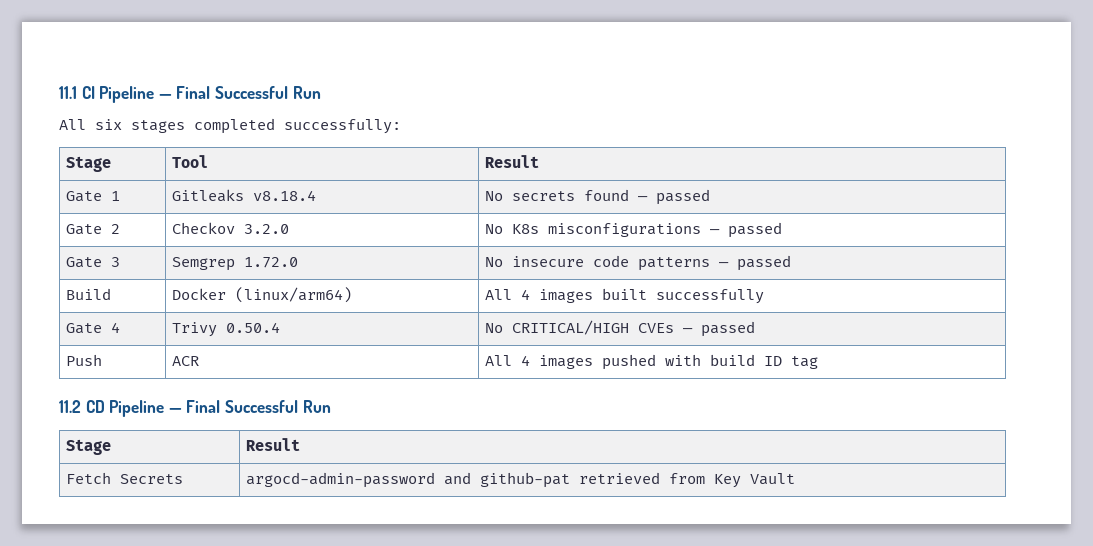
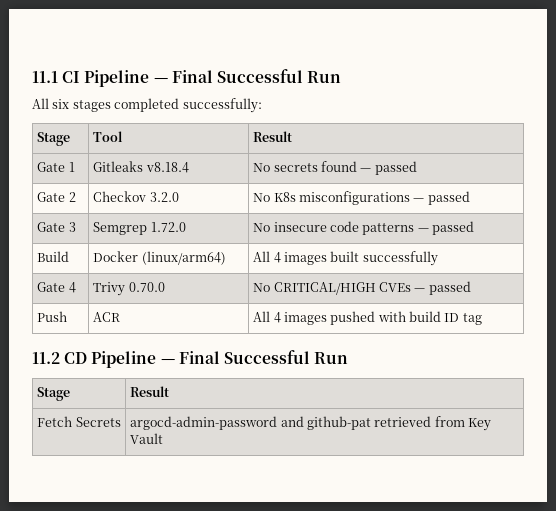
[225,322,280,333] 0.50.4 -> [128,282,165,292] 0.70.0

